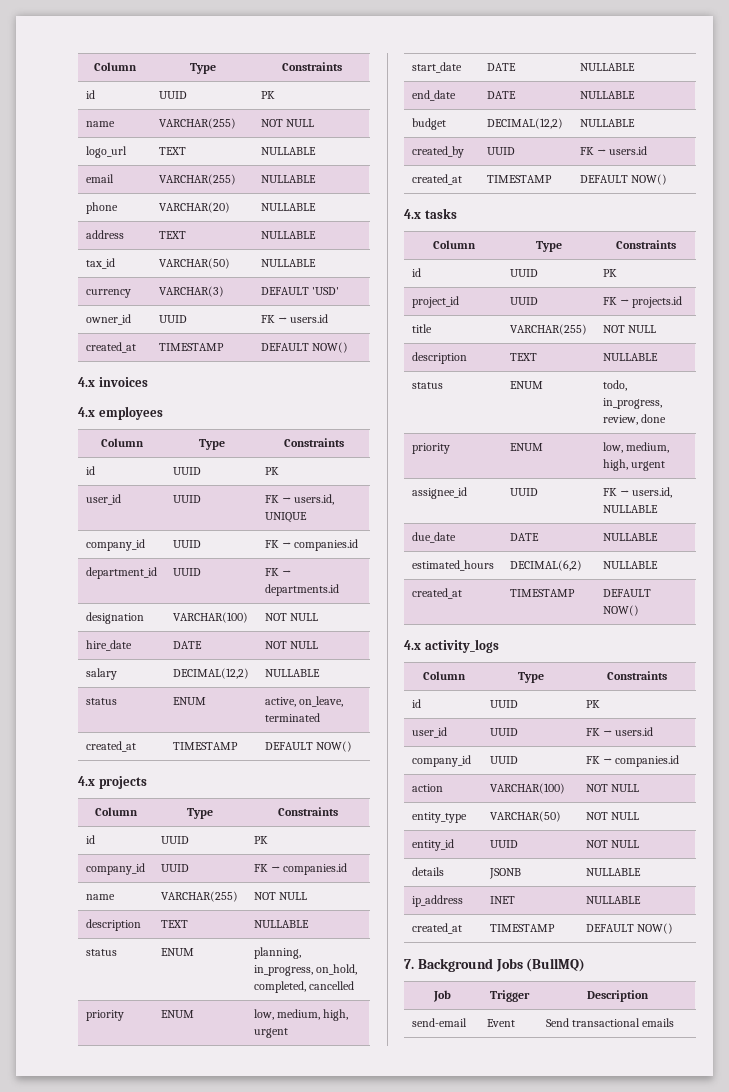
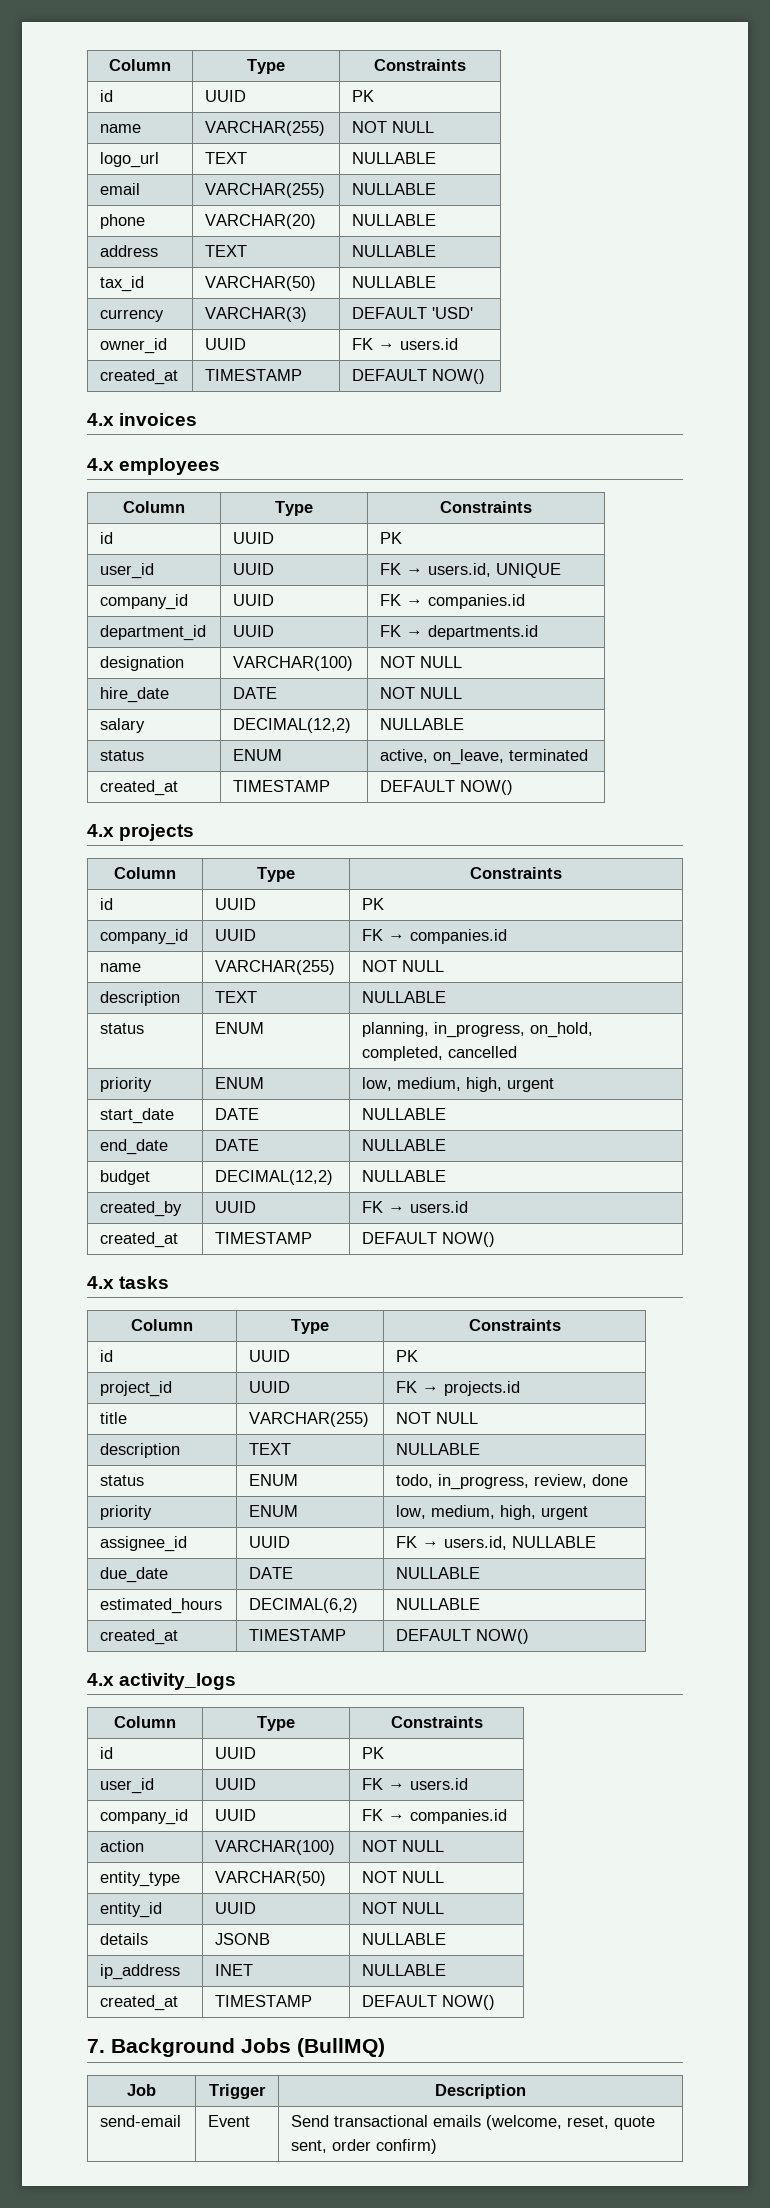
(675, 1022) none -> [486,2115,656,2130] [291,2139,438,2154] (welcome, reset, quote sent, order confirm)

